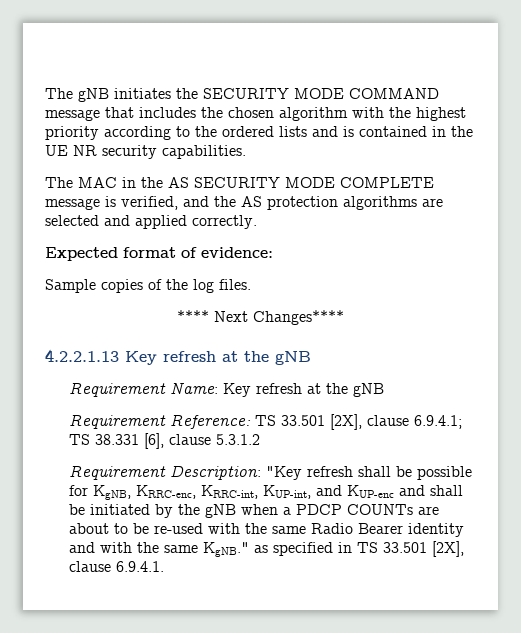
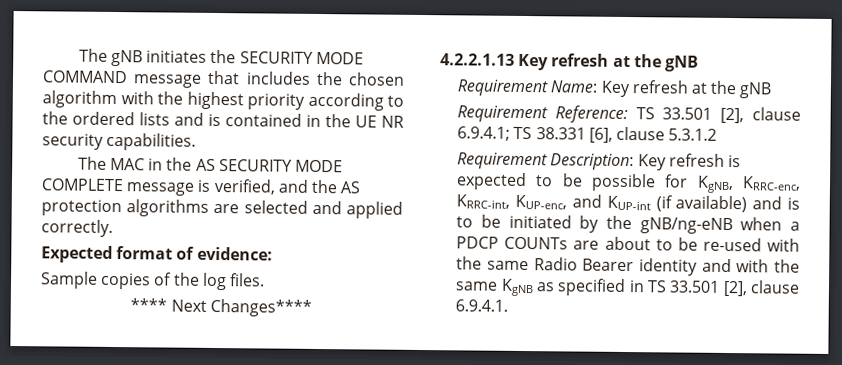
[330,414,363,430] [2X], -> [720,107,745,124] [2],
[266,466,392,480] "Key refresh shall -> [637,153,741,171] [456,172,554,191] Key refresh is expected to
[263,485,464,499] KUP-int, and KUP-enc and shall -> [515,194,800,213] [456,216,474,228] KUP-enc, and KUP-int (if available) and is to
[205,504,237,518] gNB -> [639,217,733,235] gNB/ng-eNB
[203,542,250,557] KgNB." -> [500,278,534,297] KgNB
[432,541,465,557] [2X], -> [722,280,748,297] [2],

